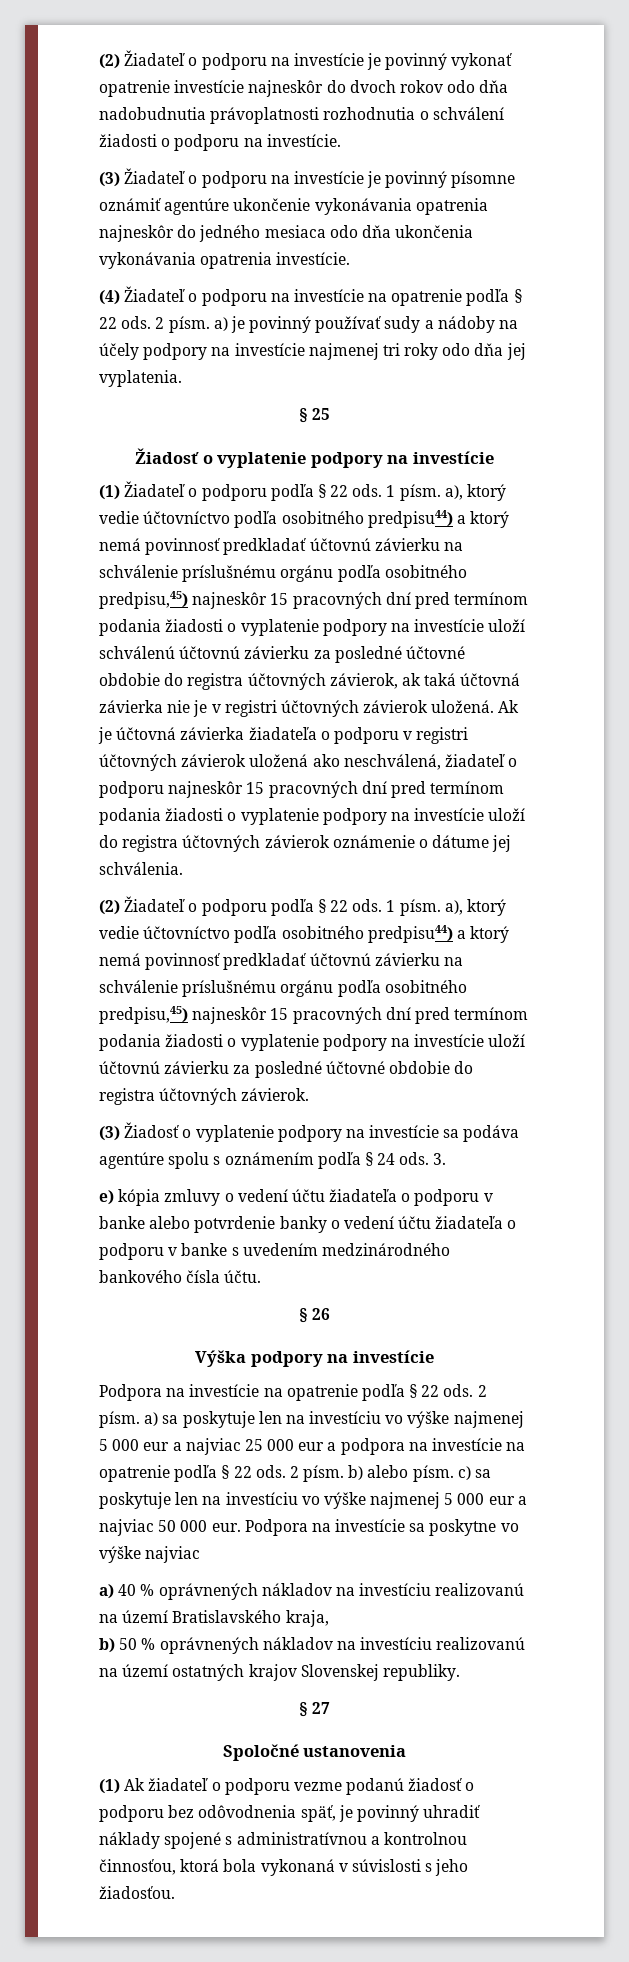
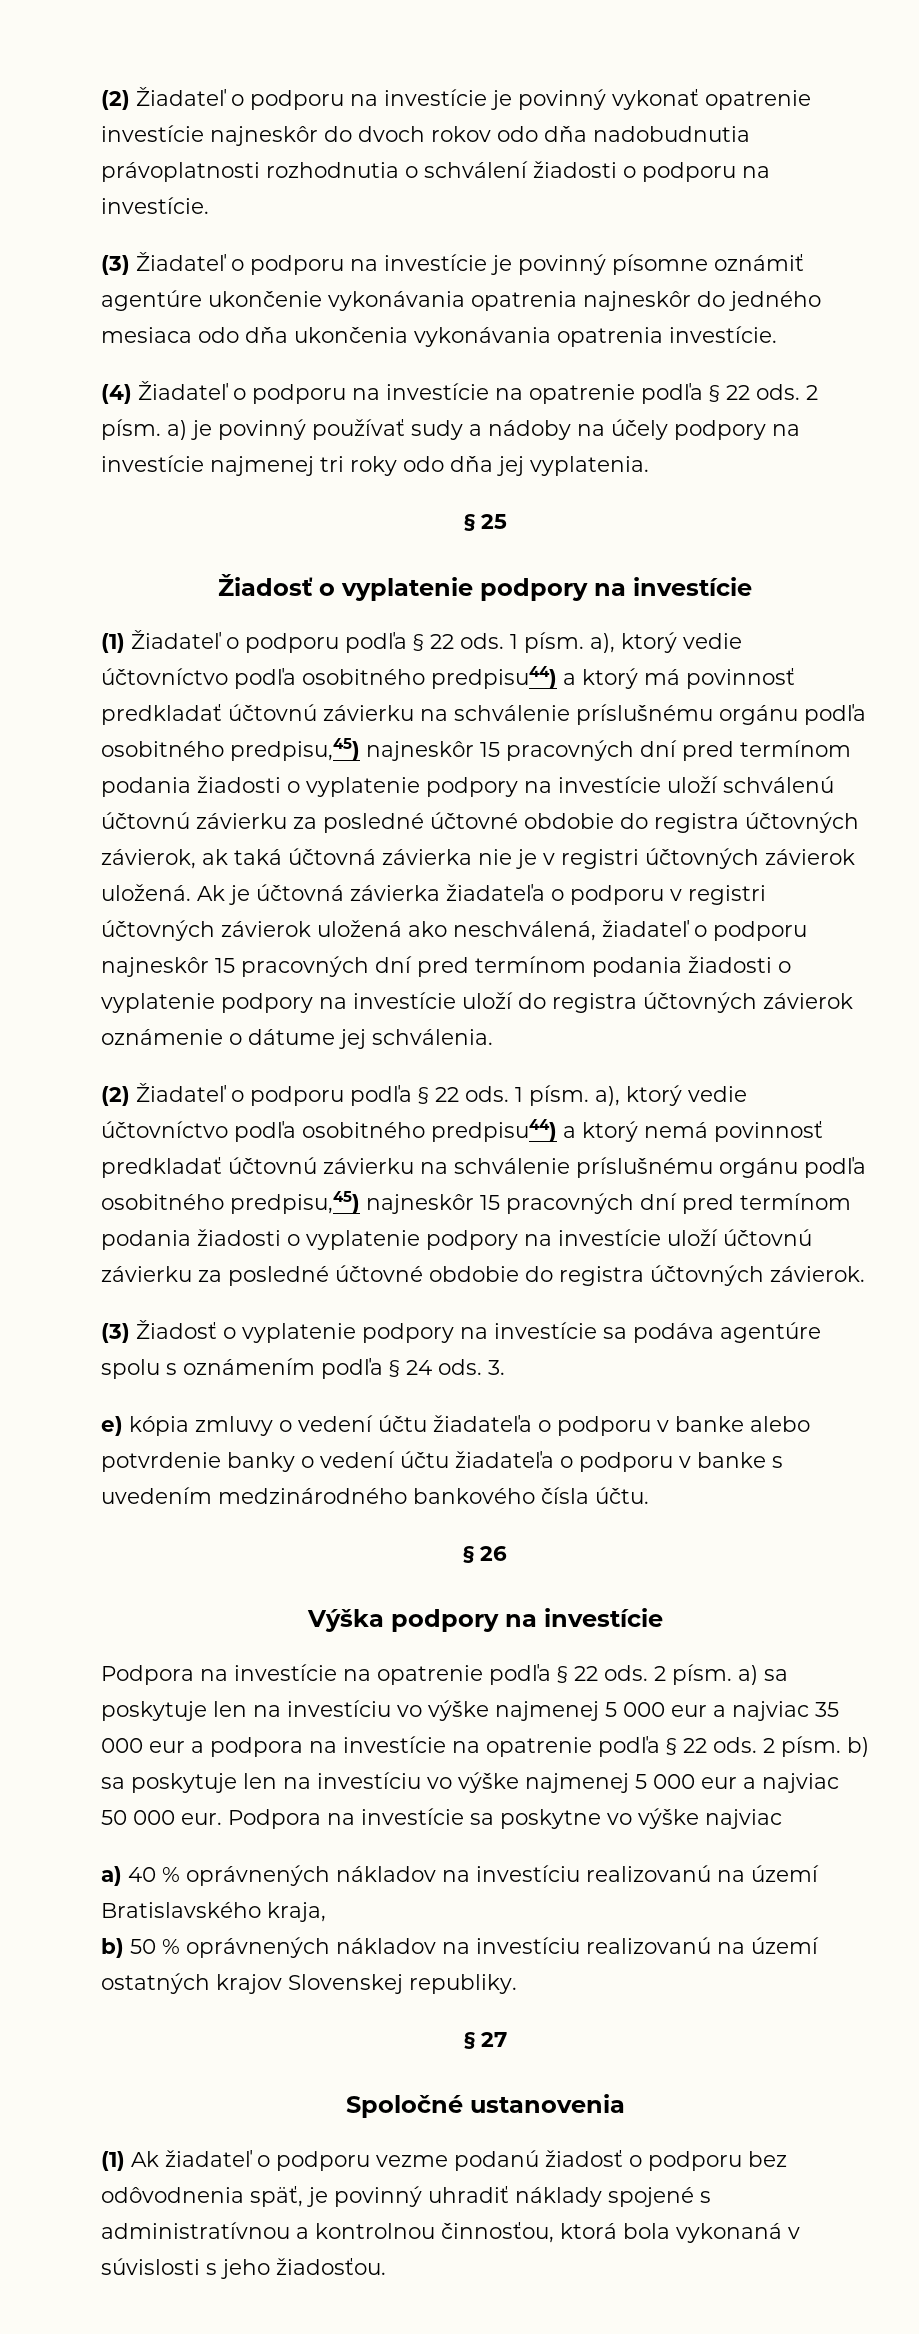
[99,538,141,551] nemá -> [644,669,680,685] má
[244,1439,263,1451] 25 -> [815,1702,839,1717] 35
[367,1465,471,1482] alebo písm. c) -> (869, 1747) none

